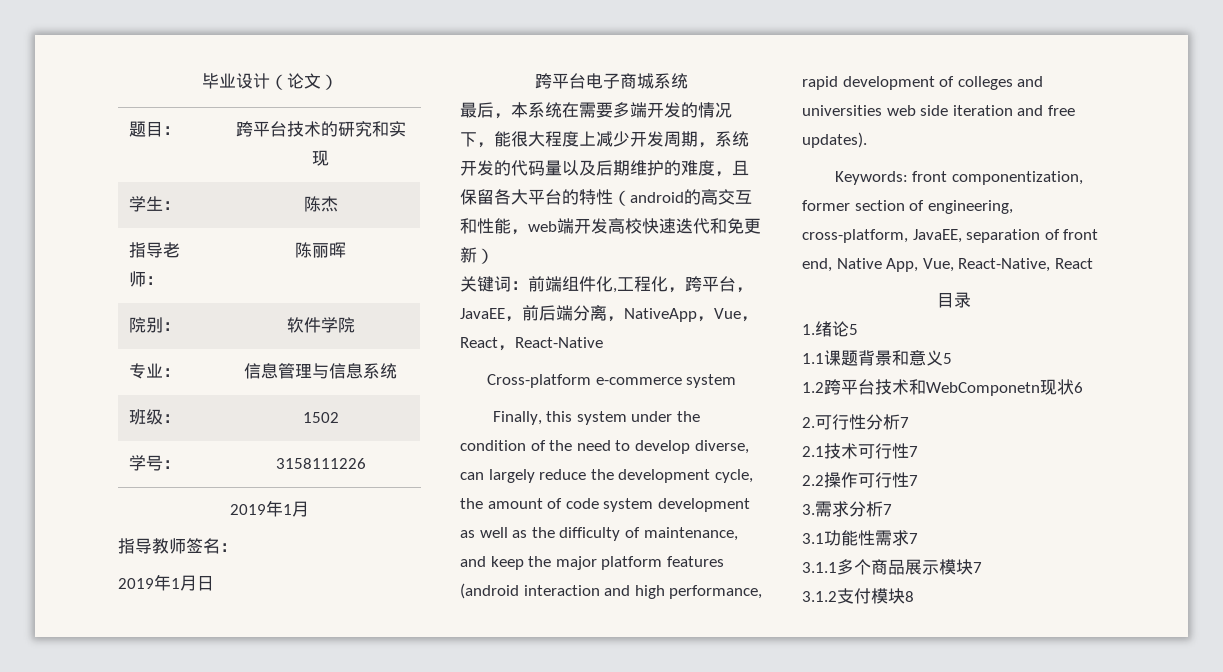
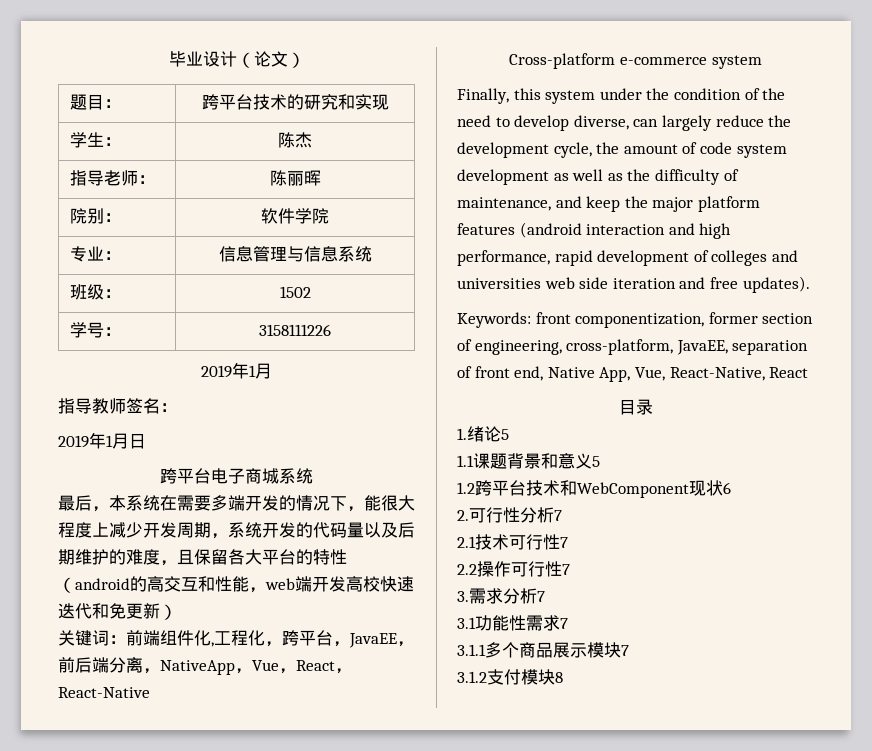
[926,382,1040,396] WebComponetn -> [577,482,689,498] WebComponent

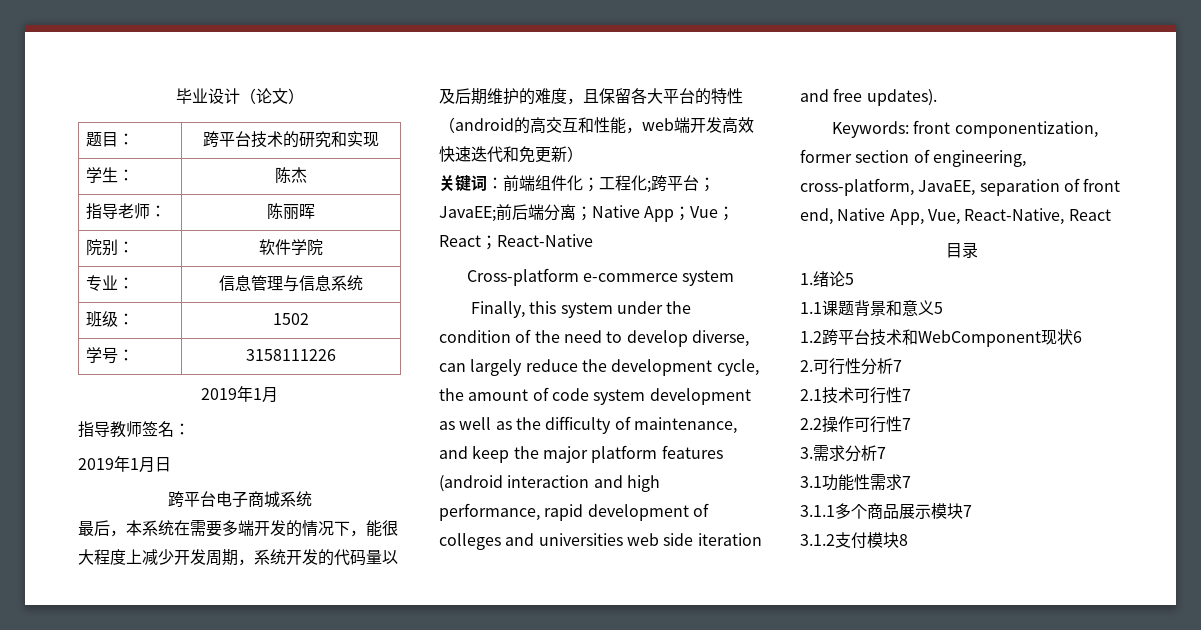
[363,576,380,592] 校 -> [738,117,754,133] 效
[211,630,414,648] [58,657,352,675] ,工程化，跨平台，JavaEE，前后端分离，NativeApp，Vue，React， -> [583,175,715,193] [439,204,735,222] [439,235,497,250] ；工程化;跨平台；JavaEE;前后端分离；Native App；Vue；React；

